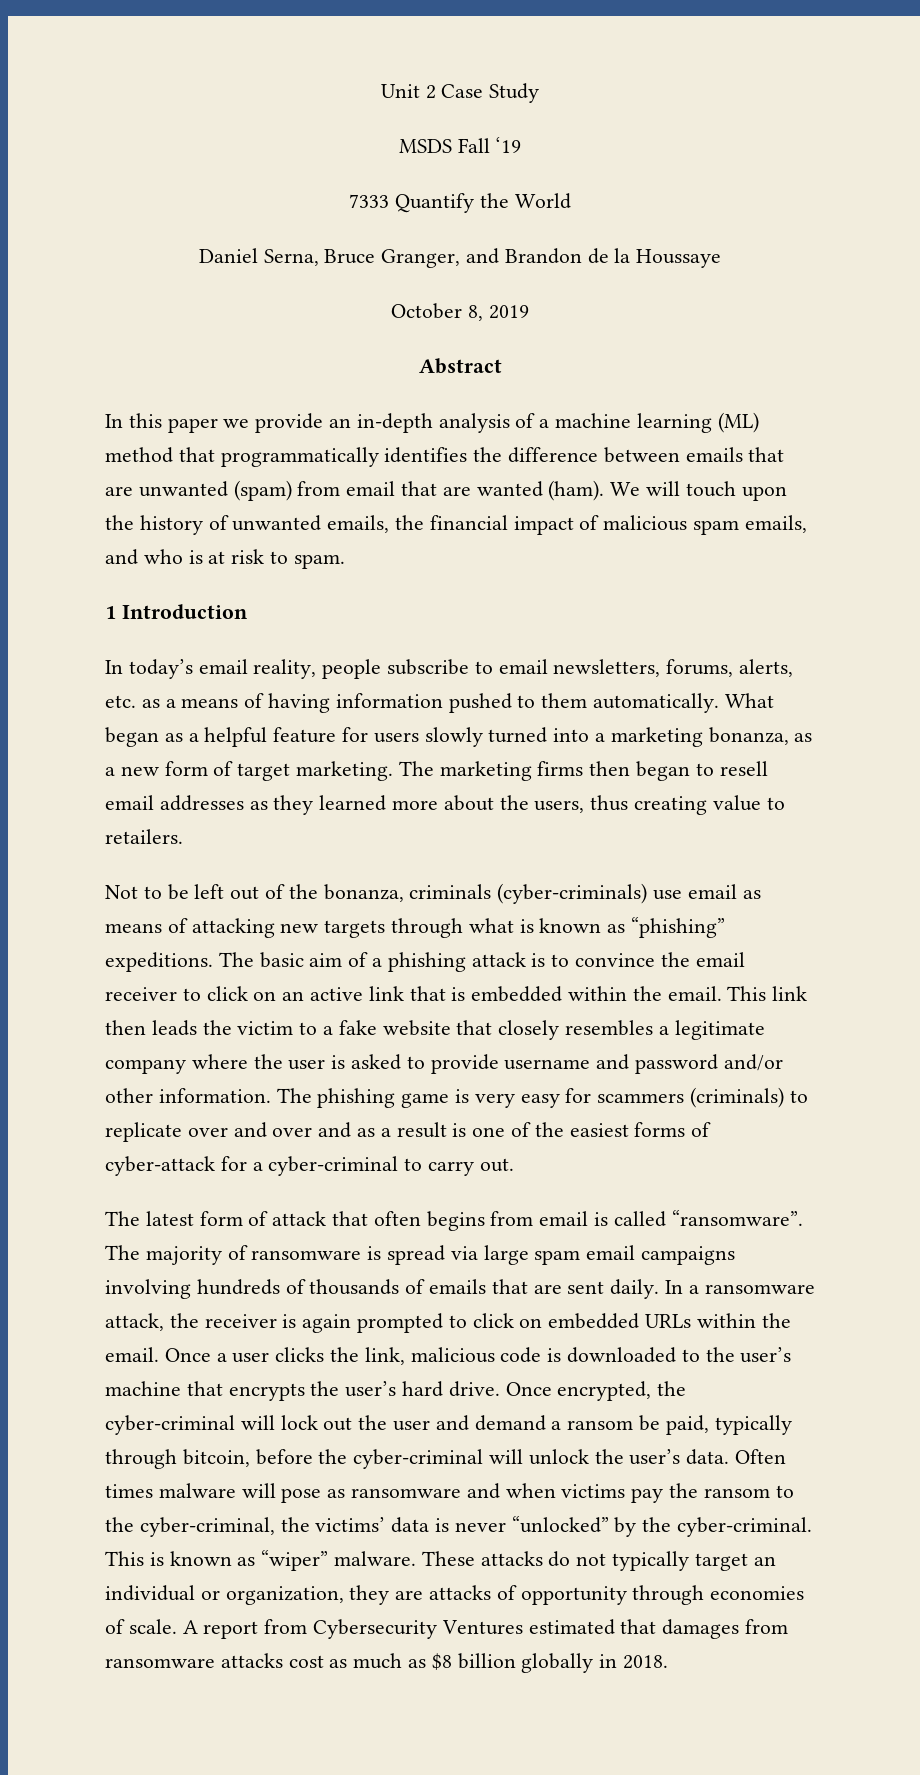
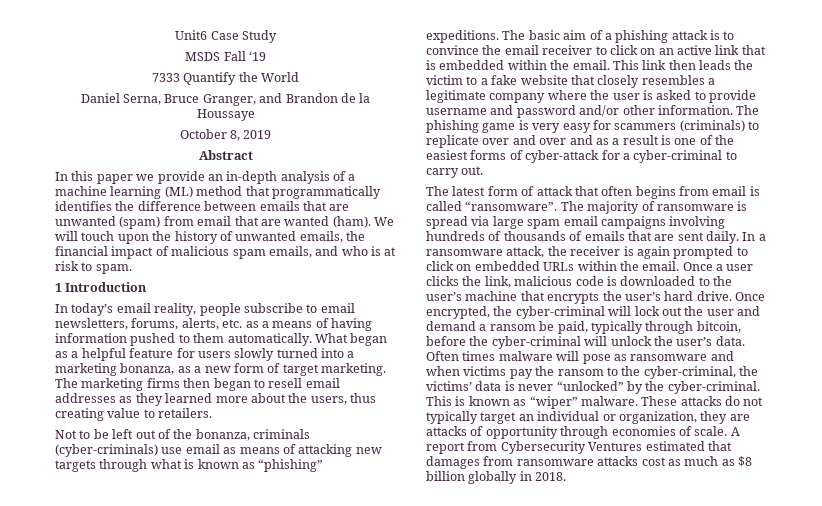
[380,84,436,99] Unit 2 -> [175,30,208,40] Unit6

